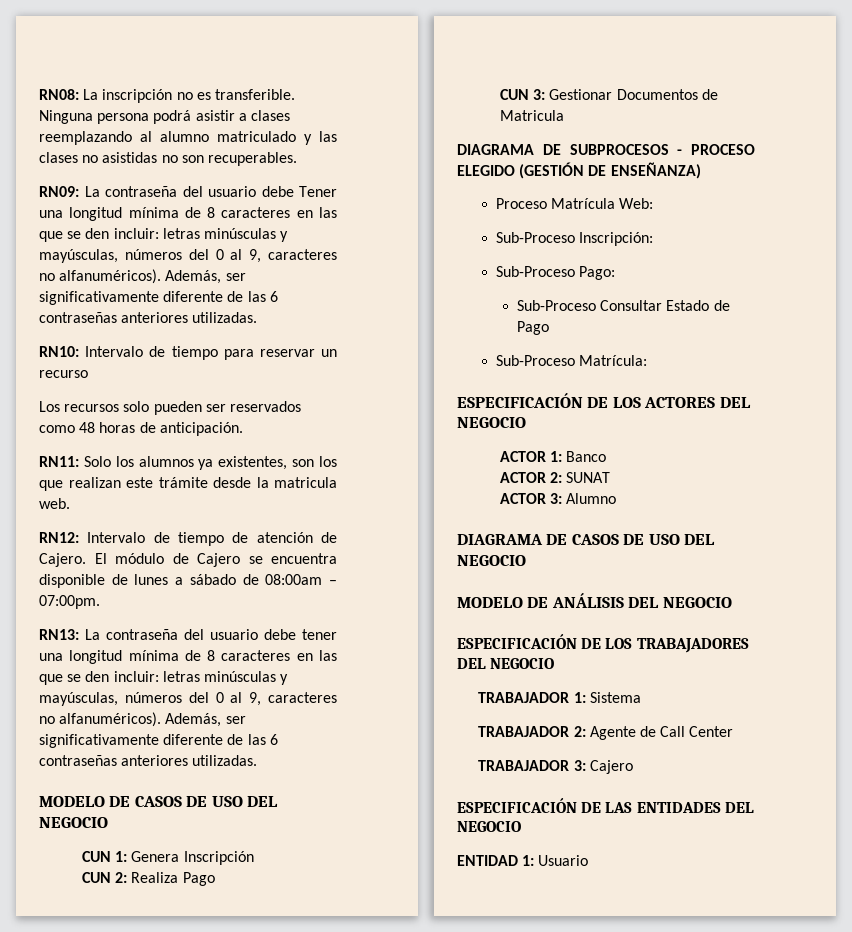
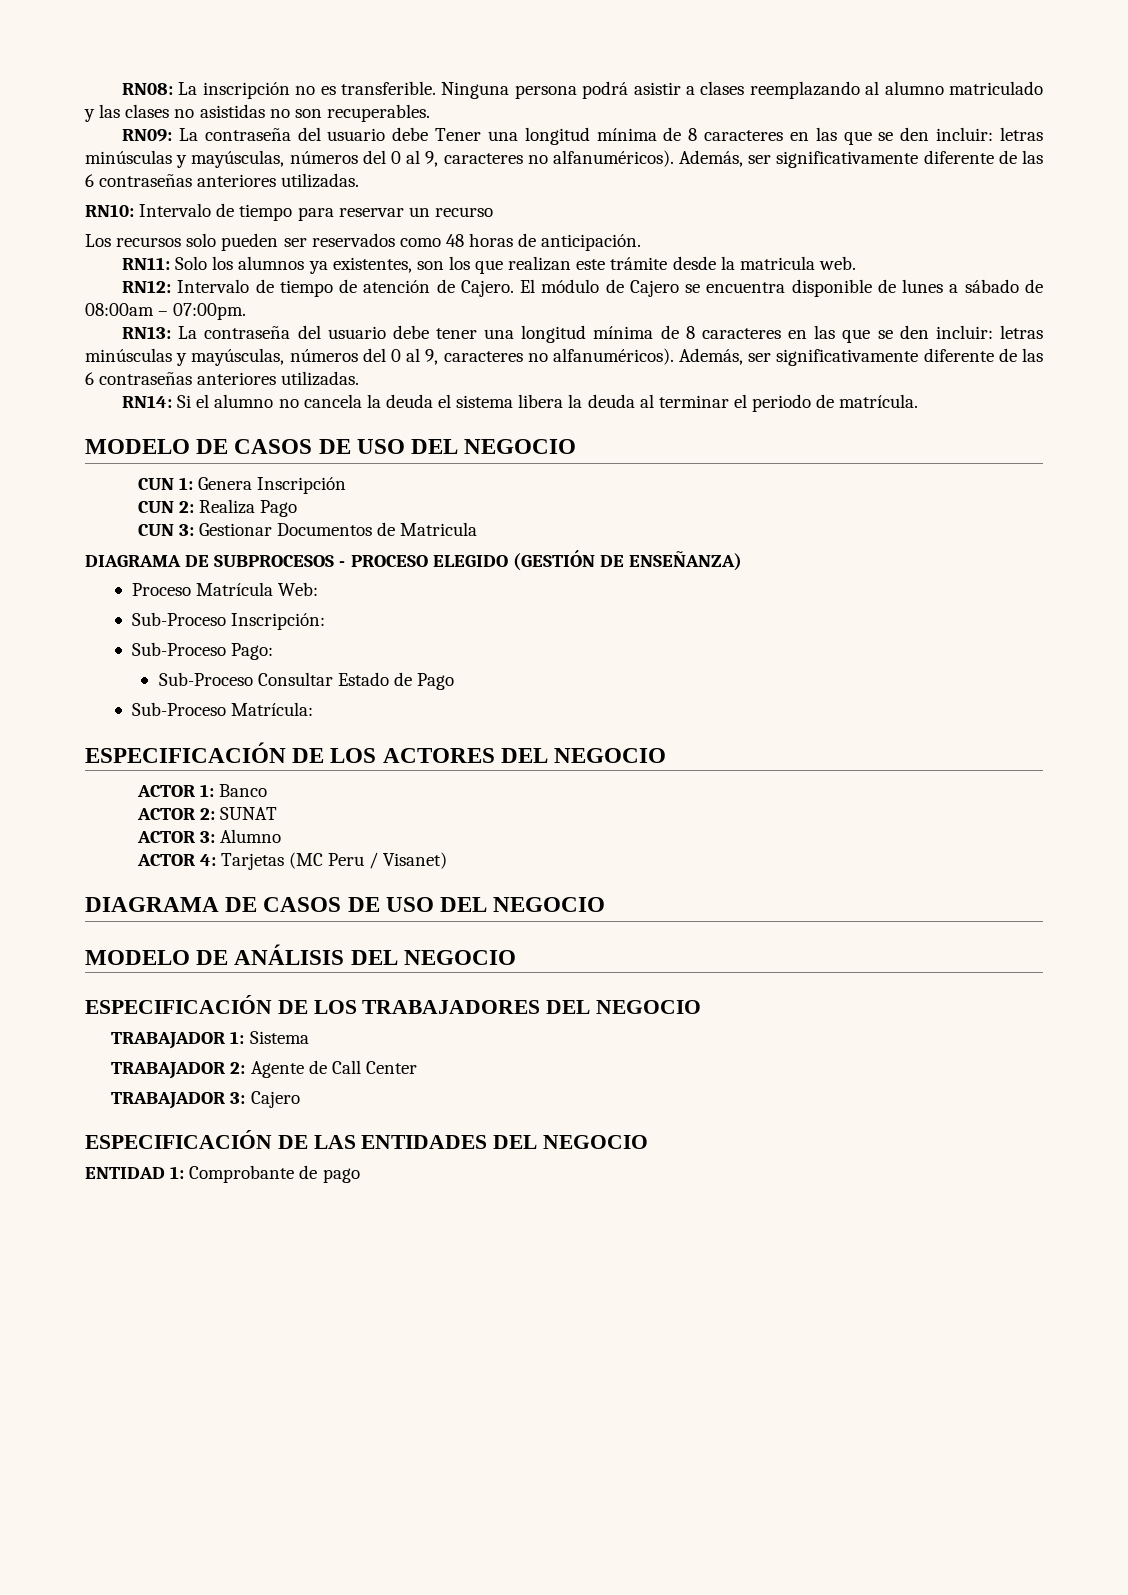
(258, 760) none -> [122,394,919,412] // RN14: Si el alumno no cancela la deuda el sistema libera la deuda al terminar el periodo de matrícula.
(617, 498) none -> [136,852,448,870] // ACTOR 4: Tarjetas (MC Peru / Visanet)
[538,855,589,866] Usuario -> [189,1165,360,1183] Comprobante de pago

